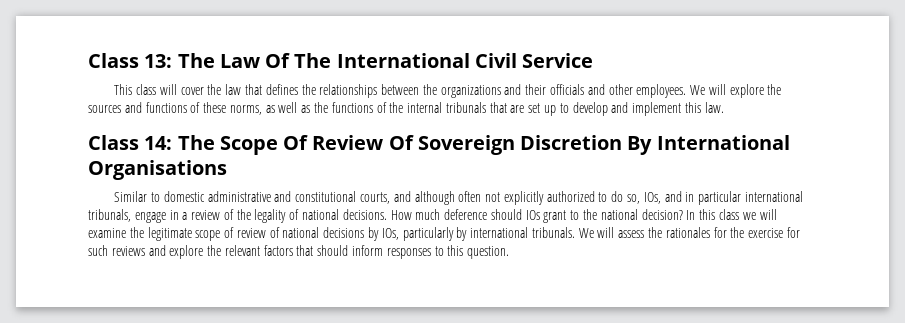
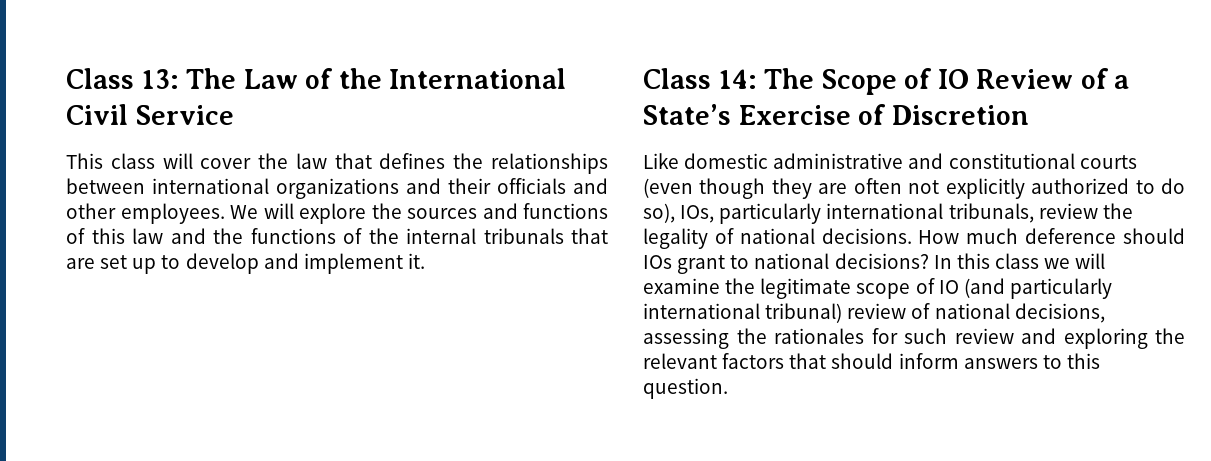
[265,53,332,68] Of The -> [305,68,382,89] of the
[422,84,437,95] the -> [152,178,269,194] international
[203,102,311,115] these norms, as well as -> [91,228,206,244] this law and
[684,102,724,113] this law. -> [407,253,425,269] it.
[283,135,790,155] [88,160,227,180] [114,191,455,205] Of Review Of Sovereign Discretion By International Organisations // Similar to domestic administrative and constitutional courts, and although -> [904,68,1130,89] [643,104,1029,125] [643,153,1137,169] [643,178,848,199] of IO Review of a State’s Exercise of Discretion // Like domestic administrative and constitutional courts (even though they are
[626,191,803,205] [88,209,234,223] so, IOs, and in particular international tribunals, engage in a review of -> [643,203,1098,224] so), IOs, particularly international tribunals, review
[583,209,683,220] the national decision? -> [754,253,929,269] national decisions?
[236,227,800,241] [88,245,204,259] review of national decisions by IOs, particularly by international tribunals. We will assess the rationales for the exercise for such reviews and explore -> [938,278,1112,299] [643,303,1105,323] [643,328,1148,349] IO (and particularly international tribunal) review of national decisions, assessing the rationales for such review and exploring
[386,248,431,259] responses -> [963,358,1038,369] answers

